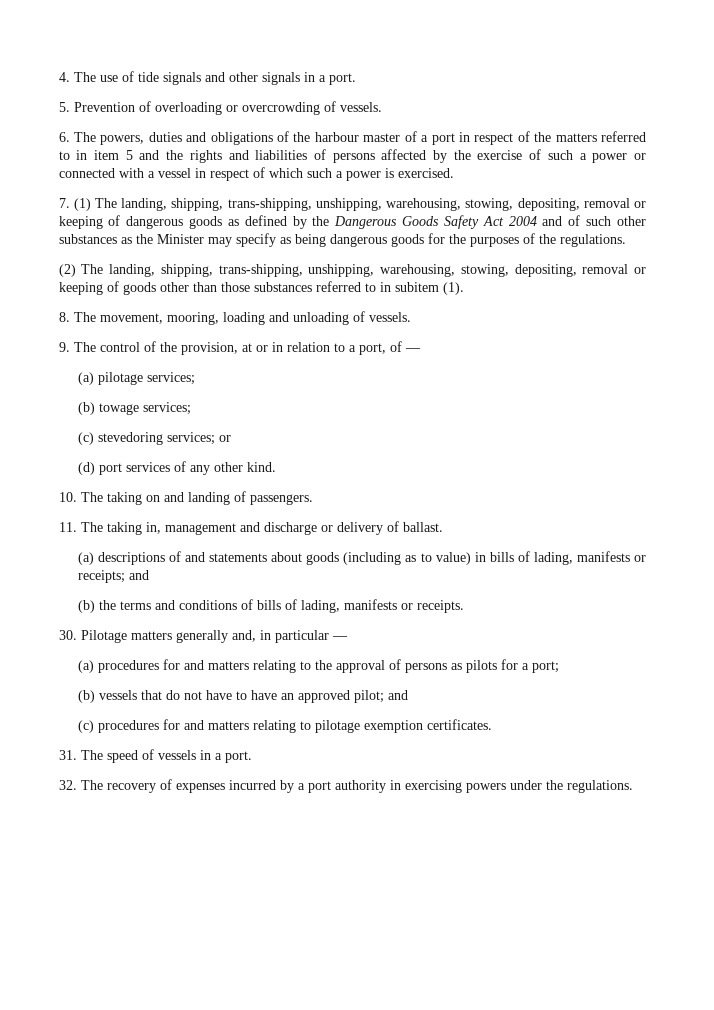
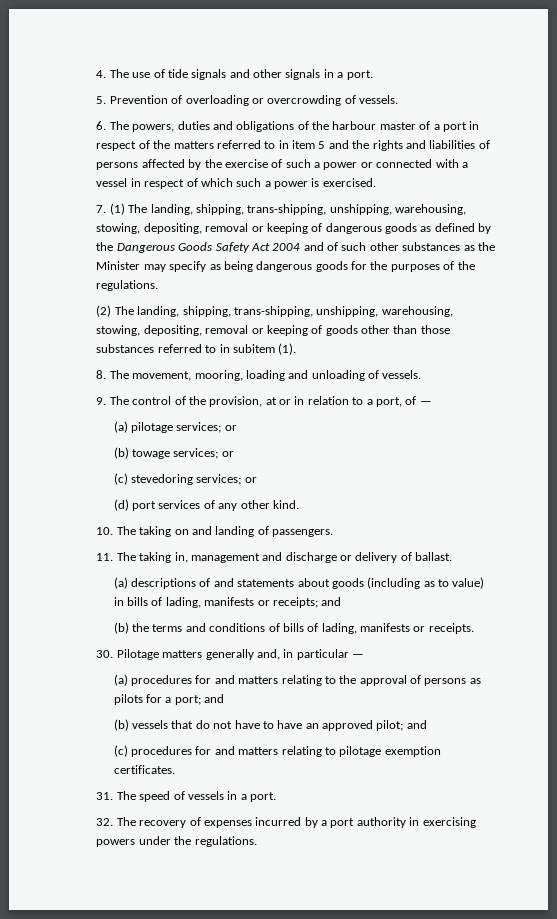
(195, 378) none -> [224,425,237,431] or
(191, 408) none -> [221,451,234,457] or
(559, 667) none -> [204,694,225,703] and

